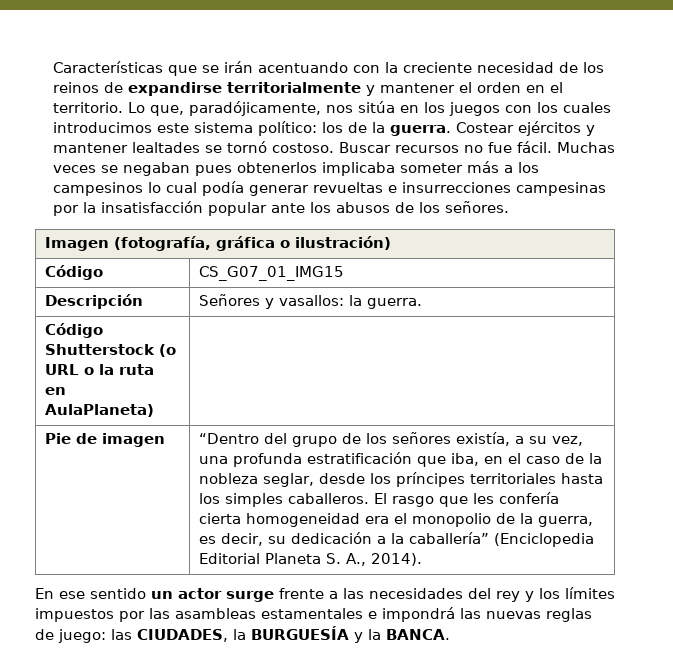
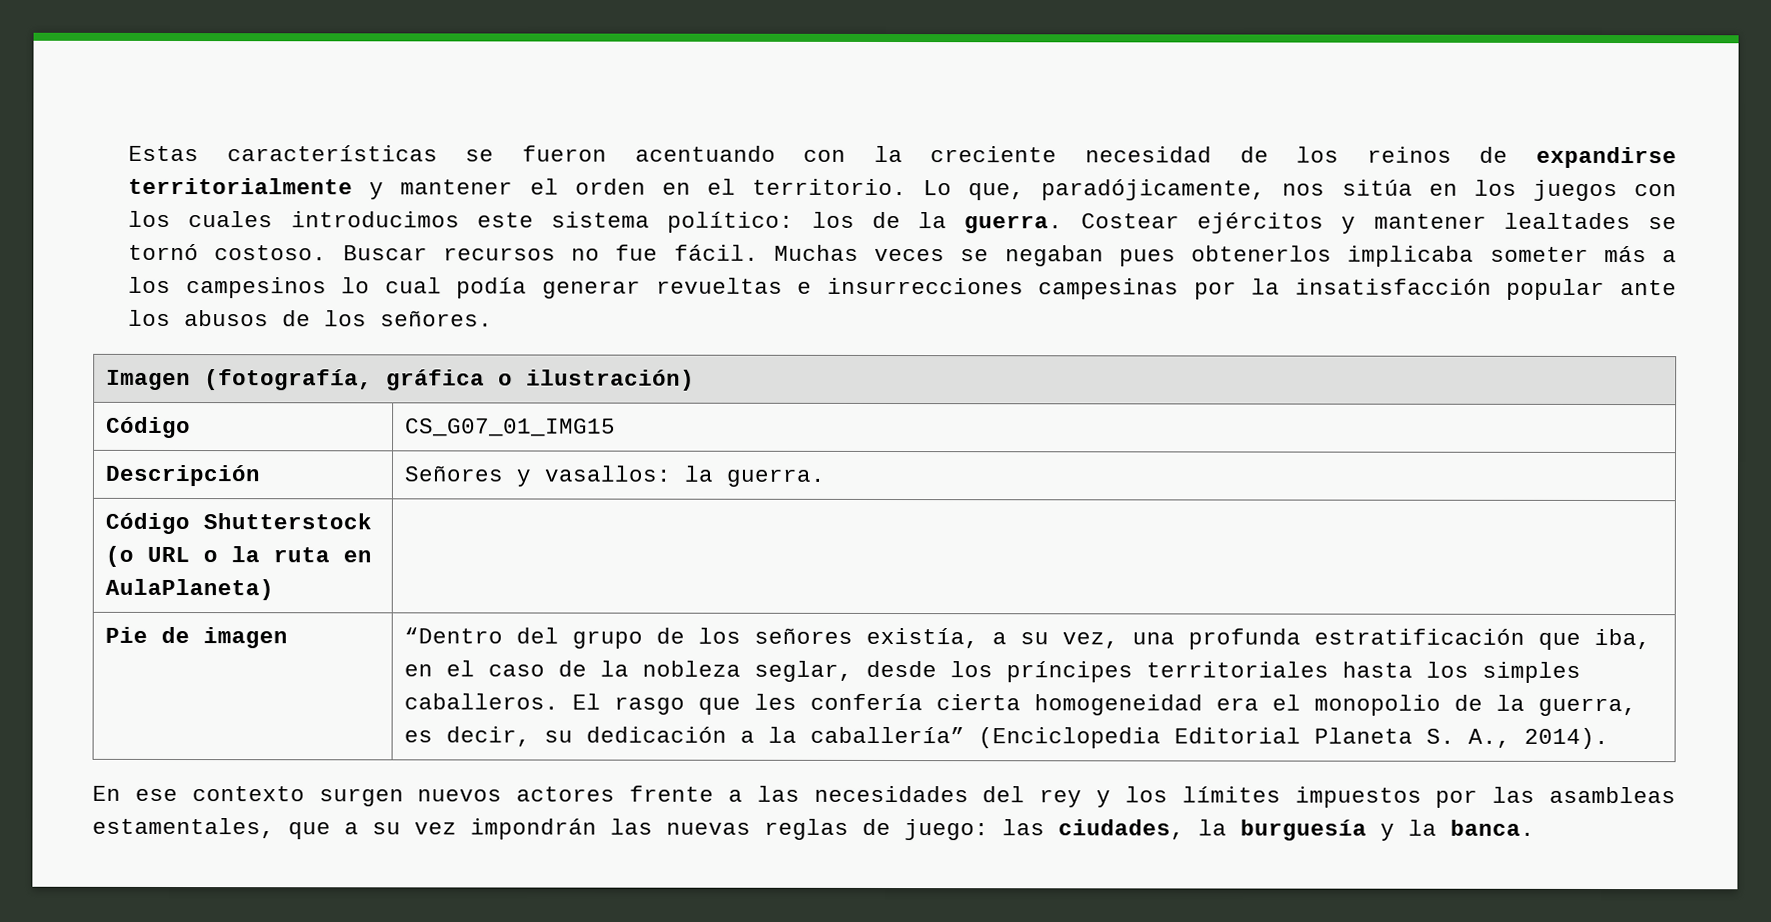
[52,61,253,76] Características que se irán -> [128,145,608,162] Estas características se fueron
[90,588,274,602] sentido un actor surge -> [191,786,616,807] contexto surgen nuevos actores
[261,607,455,622] estamentales e impondrá -> [92,817,597,840] estamentales, que a su vez impondrán
[137,626,349,642] CIUDADES, la BURGUESÍA -> [1058,819,1367,841] ciudades, la burguesía
[386,629,450,640] BANCA. -> [1450,819,1535,836] banca.

